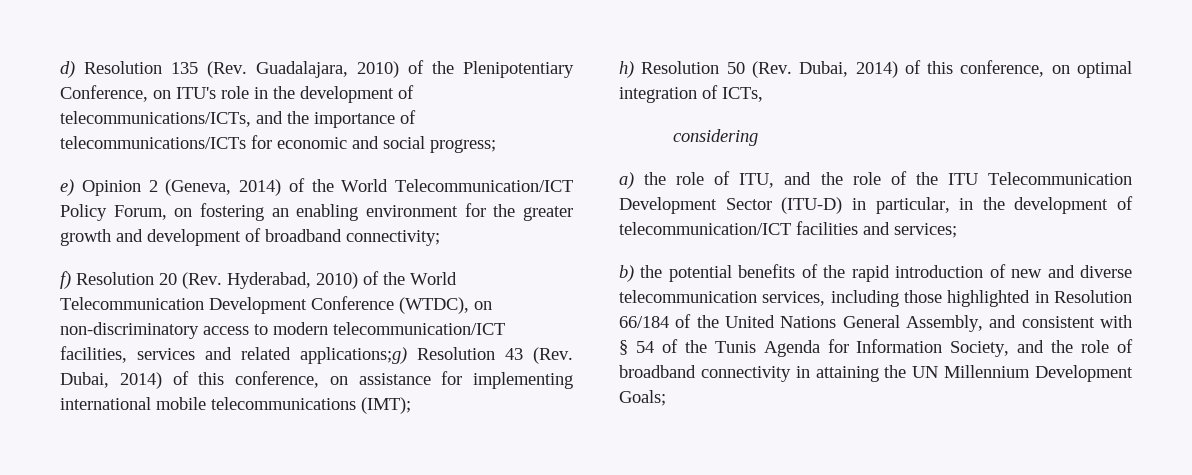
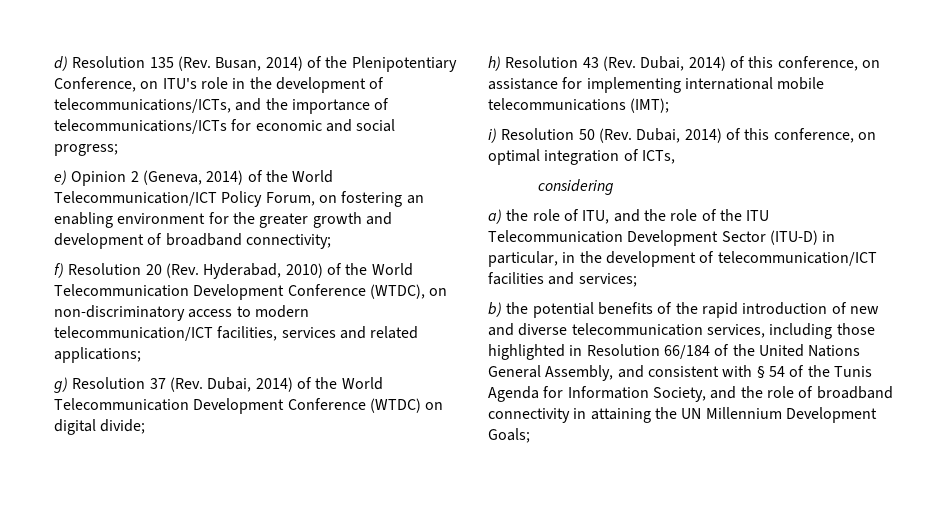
[256,61,399,78] Guadalajara, 2010) -> [215,56,303,71] Busan, 2014)
[300,347,407,364] applications;g) -> [54,347,141,363] [54,377,383,393] [54,398,444,414] [54,419,146,435] [488,56,501,71] applications; // g) Resolution 37 (Rev. Dubai, 2014) of the World Telecommunication Development Conference (WTDC) on digital divide; // h)
[619,61,634,78] h) -> [488,128,497,143] i)

